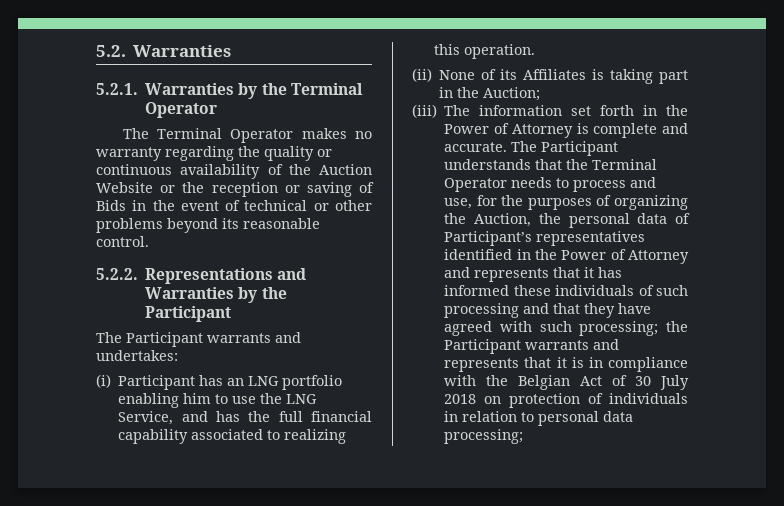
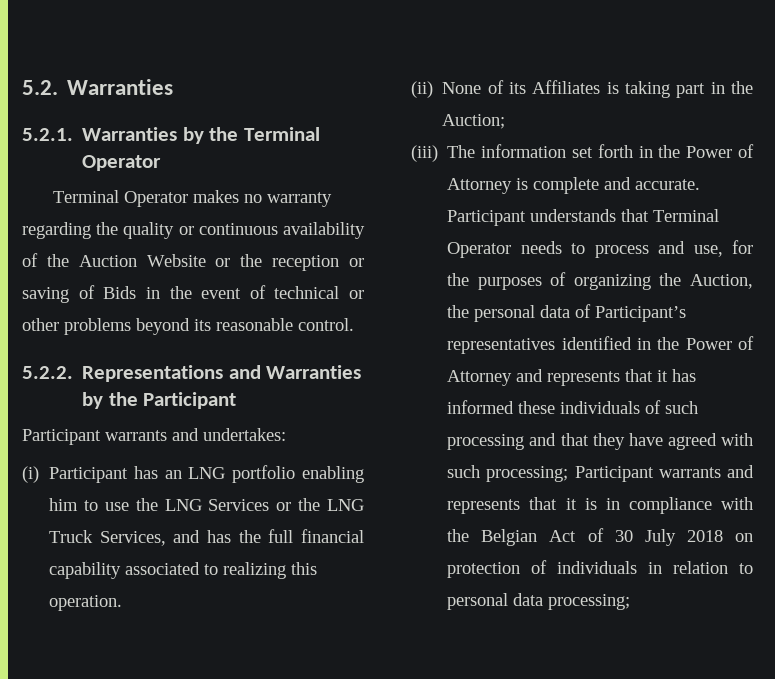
[122,128,149,139] The -> (162, 163) none
[96,332,122,343] The -> (237, 400) none
[118,411,174,425] Service, -> [208,498,365,511] [49,530,166,546] Services or the LNG Truck Services,
[511,141,538,152] The -> (701, 184) none
[566,159,589,170] the -> (650, 215) none
[666,321,688,332] the -> (569, 474) none

